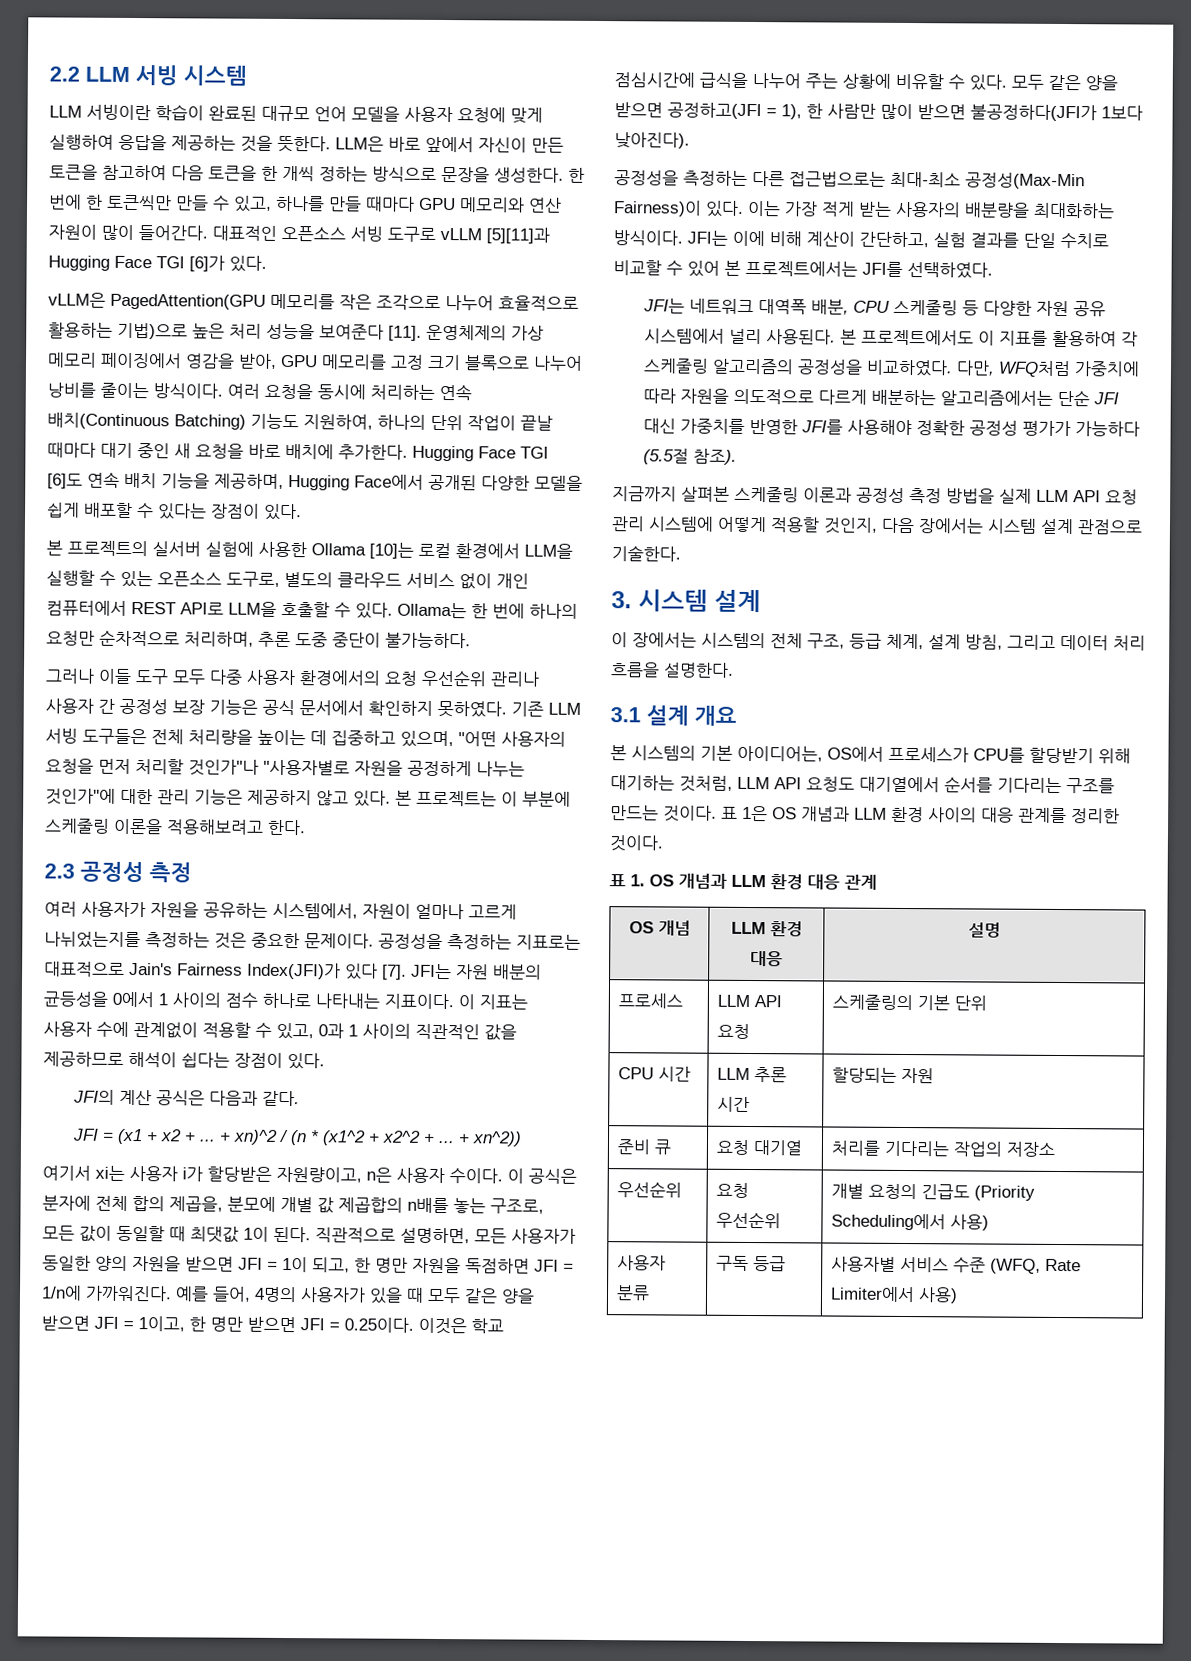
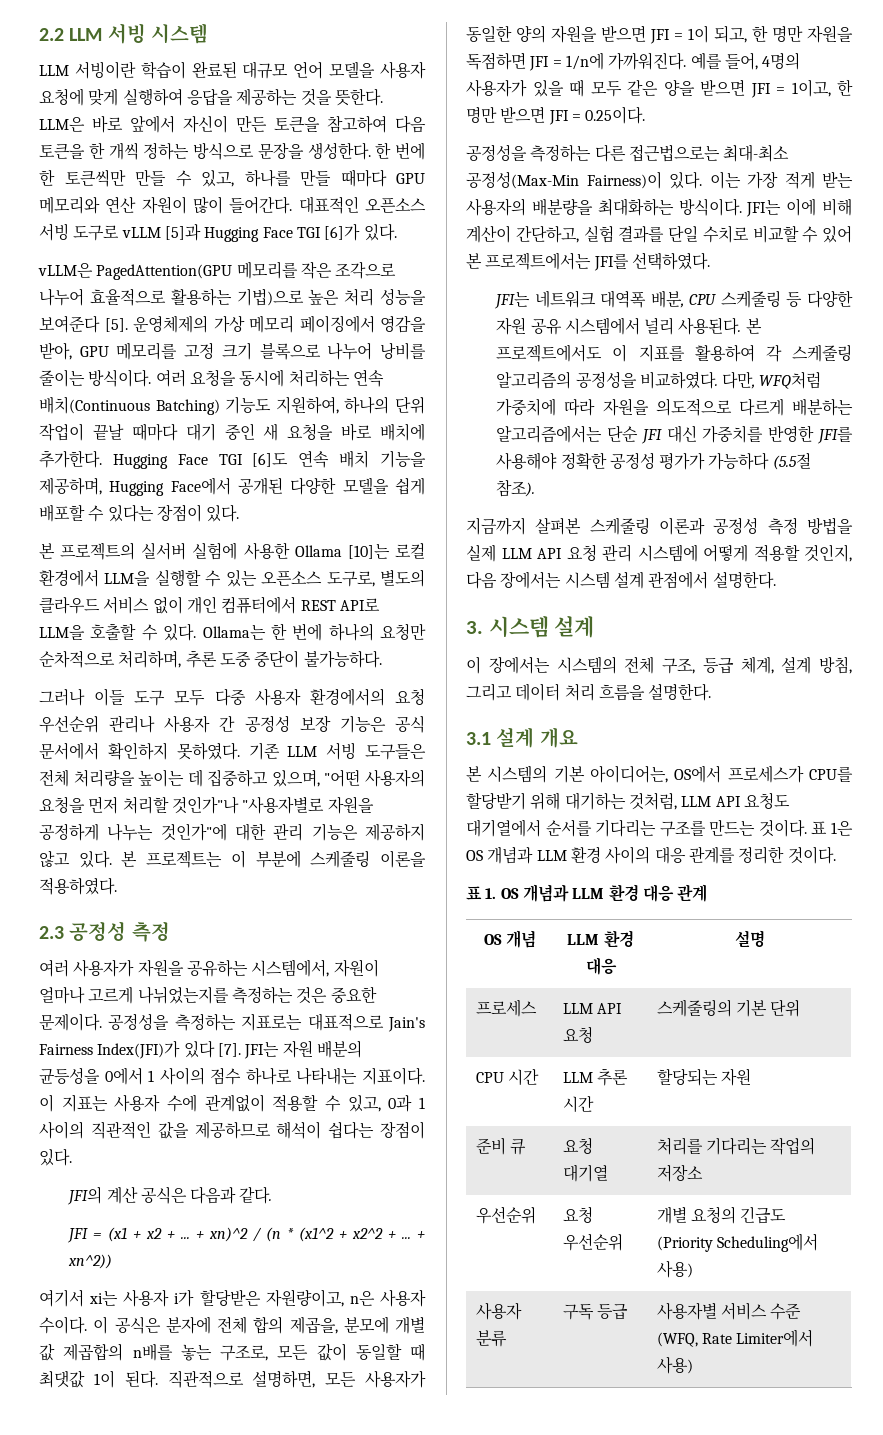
[486,227,550,244] [5][11]과 -> [164,224,201,241] [5]과
[388,325,422,341] [11]. -> [104,318,128,332] [5].
[166,819,306,836] 적용해보려고 한다. -> [39,877,117,895] 적용하였다.
[418,1317,504,1335] [614,72,1118,91] [614,102,1143,122] [614,132,690,149] 이것은 학교 점심시간에 급식을 나누어 주는 상황에 비유할 수 있다. 모두 같은 양을 받으면 공정하고(JFI = 1), 한 사람만 많이 받으면 불공정하다(JFI가 1보다 낮아진다). -> (646, 115) none
[1077,519,1143,535] [611,545,681,562] 관점으로 기술한다. -> [648,571,776,589] 관점에서 설명한다.

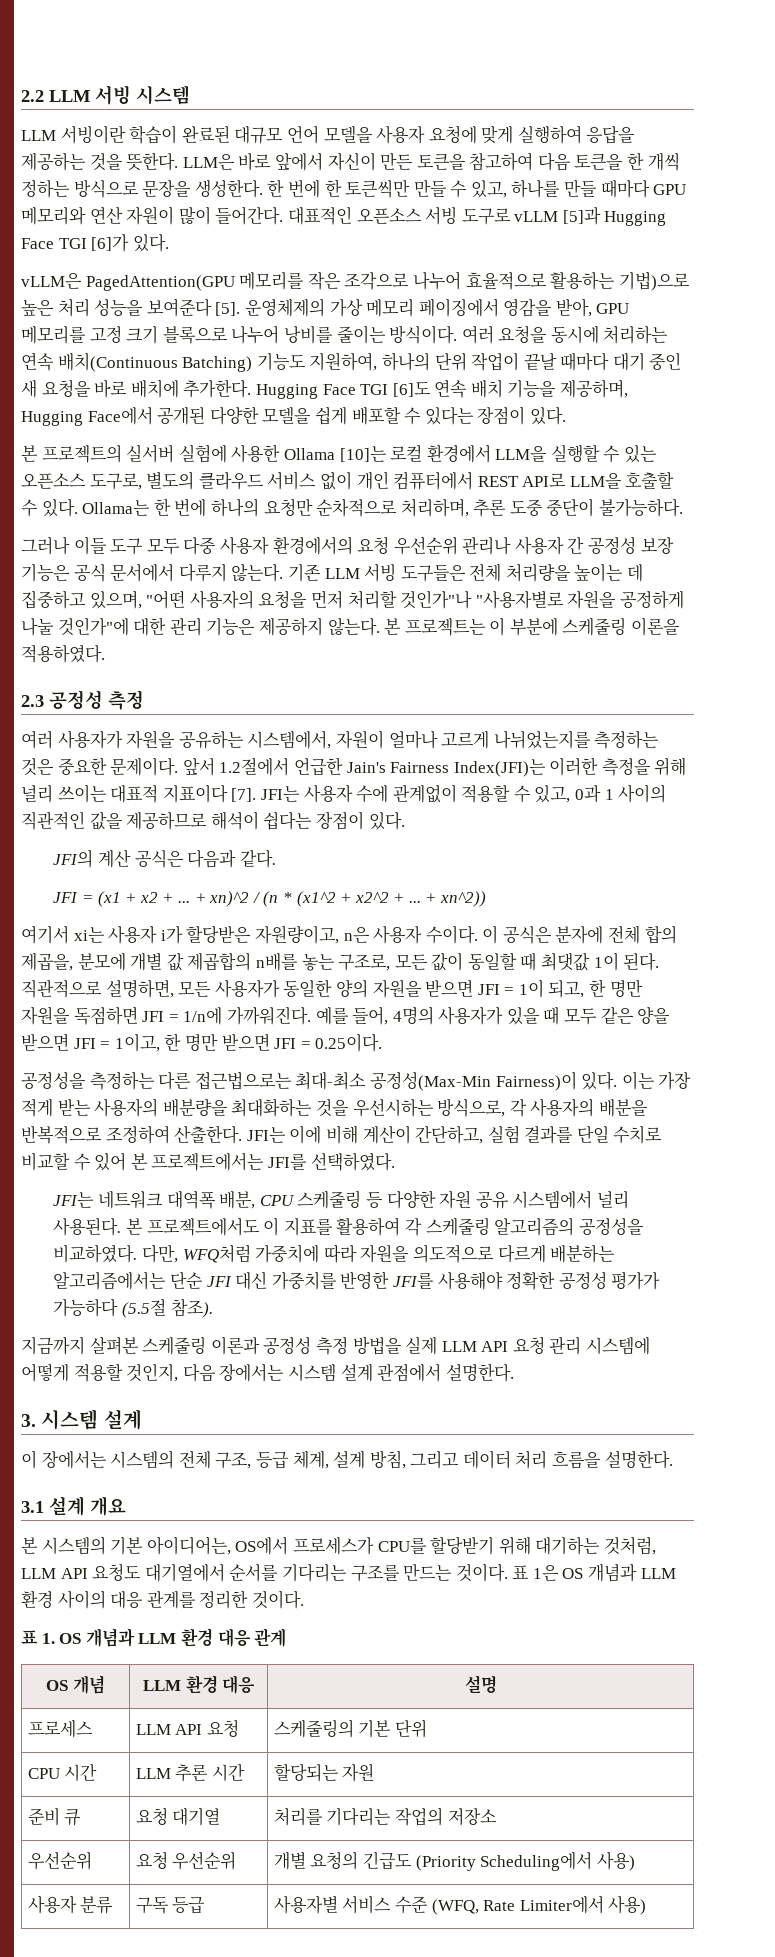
[107,742,240,760] 확인하지 못하였다. -> [178,563,284,582] 다루지 않는다.
[107,823,154,841] 나누는 -> [21,617,54,636] 나눌
[39,850,112,868] 않고 있다. -> [327,617,380,636] 않는다.
[108,1013,426,1032] [39,1040,362,1059] [39,1067,425,1085] [39,1094,108,1112] 공정성을 측정하는 지표로는 대표적으로 Jain's Fairness Index(JFI)가 있다 [7]. JFI는 자원 배분의 균등성을 0에서 1 사이의 점수 하나로 나타내는 지표이다. 이 지표는 -> [182,757,687,777] [21,784,300,803] 앞서 1.2절에서 언급한 Jain's Fairness Index(JFI)는 이러한 측정을 위해 널리 쓰이는 대표적 지표이다 [7]. JFI는
[678,198,742,216] 방식이다. -> [315,1098,648,1117] [21,1125,243,1144] 것을 우선시하는 방식으로, 각 사용자의 배분을 반복적으로 조정하여 산출한다.

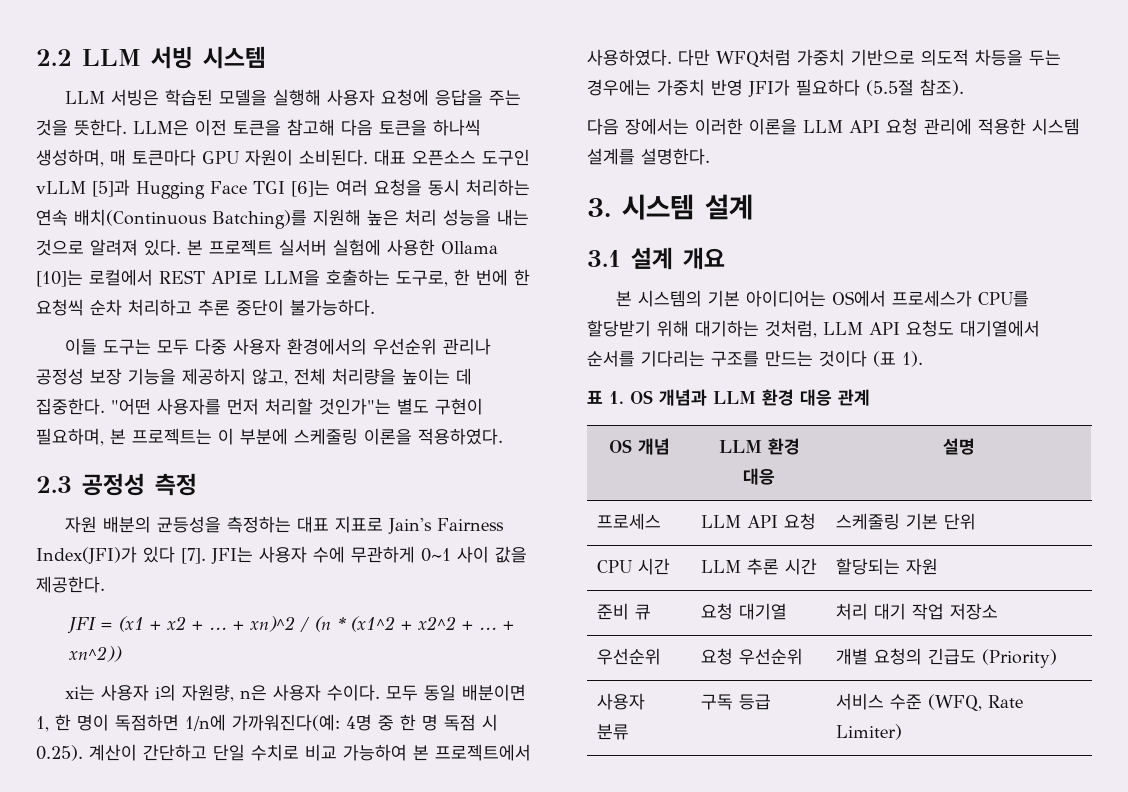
[60,125,636,144] [21,152,680,171] [21,179,687,198] [21,206,511,225] 서빙이란 학습이 완료된 대규모 언어 모델을 사용자 요청에 맞게 실행하여 응답을 제공하는 것을 뜻한다. LLM은 바로 앞에서 자신이 만든 토큰을 참고하여 다음 토큰을 한 개씩 정하는 방식으로 문장을 생성한다. 한 번에 한 토큰씩만 만들 수 있고, 하나를 만들 때마다 GPU 메모리와 연산 자원이 많이 들어간다. 대표적인 오픈소스 서빙 도구로 -> [111,89,522,106] [36,119,481,136] [36,149,530,167] 서빙은 학습된 모델을 실행해 사용자 요청에 응답을 주는 것을 뜻한다. LLM은 이전 토큰을 참고해 다음 토큰을 하나씩 생성하며, 매 토큰마다 GPU 자원이 소비된다. 대표 오픈소스 도구인
[91,234,169,252] [21,271,690,291] [21,298,630,317] [21,325,669,344] [21,352,682,372] [21,379,629,399] [21,406,566,426] [21,444,122,463] [6]가 있다. // vLLM은 PagedAttention(GPU 메모리를 작은 조각으로 나누어 효율적으로 활용하는 기법)으로 높은 처리 성능을 보여준다 [5]. 운영체제의 가상 메모리 페이징에서 영감을 받아, GPU 메모리를 고정 크기 블록으로 나누어 낭비를 줄이는 방식이다. 여러 요청을 동시에 처리하는 연속 배치(Continuous Batching) 기능도 지원하여, 하나의 단위 작업이 끝날 때마다 대기 중인 새 요청을 바로 배치에 추가한다. Hugging Face TGI [6]도 연속 배치 기능을 제공하며, Hugging Face에서 공개된 다양한 모델을 쉽게 배포할 수 있다는 장점이 있다. // 본 프로젝트의 -> [291,179,530,197] [36,209,529,229] [36,239,273,256] [6]는 여러 요청을 동시 처리하는 연속 배치(Continuous Batching)를 지원해 높은 처리 성능을 내는 것으로 알려져 있다. 본 프로젝트
[390,444,658,463] [21,471,675,490] [21,498,543,517] 로컬 환경에서 LLM을 실행할 수 있는 오픈소스 도구로, 별도의 클라우드 서비스 없이 개인 컴퓨터에서 REST API로 LLM을 호출할 수 있다. Ollama는 한 번에 하나의 요청만 순차적으로 처리하며, 추론 도중 -> [89,269,530,287] [36,299,230,316] 로컬에서 REST API로 LLM을 호출하는 도구로, 한 번에 한 요청씩 순차 처리하고 추론
[21,536,144,555] 그러나 이들 도구 -> [65,338,152,355] 이들 도구는
[357,536,390,554] 요청 -> (368, 346) none
[514,536,674,555] [21,563,644,582] [21,590,684,609] [21,617,380,636] 사용자 간 공정성 보장 기능은 공식 문서에서 다루지 않는다. 기존 LLM 서빙 도구들은 전체 처리량을 높이는 데 집중하고 있으며, "어떤 사용자의 요청을 먼저 처리할 것인가"나 "사용자별로 자원을 공정하게 나눌 것인가"에 대한 관리 기능은 제공하지 않는다. -> [36,368,472,386] [36,398,483,415] [36,428,104,446] 공정성 보장 기능을 제공하지 않고, 전체 처리량을 높이는 데 집중한다. "어떤 사용자를 먼저 처리할 것인가"는 별도 구현이 필요하며,
[21,730,660,749] [21,757,687,777] [21,784,667,803] [21,811,405,830] [53,849,276,868] 여러 사용자가 자원을 공유하는 시스템에서, 자원이 얼마나 고르게 나뉘었는지를 측정하는 것은 중요한 문제이다. 앞서 1.2절에서 언급한 Jain's Fairness Index(JFI)는 이러한 측정을 위해 널리 쓰이는 대표적 지표이다 [7]. JFI는 사용자 수에 관계없이 적용할 수 있고, 0과 1 사이의 직관적인 값을 제공하므로 해석이 쉽다는 장점이 있다. // JFI의 계산 공식은 다음과 같다. -> [65,516,505,534] [36,546,528,564] [36,576,105,593] 자원 배분의 균등성을 측정하는 대표 지표로 Jain's Fairness Index(JFI)가 있다 [7]. JFI는 사용자 수에 무관하게 0~1 사이 값을 제공한다.
[21,925,69,944] 여기서 -> (123, 654) none
[160,925,677,944] [21,952,660,971] [21,979,643,998] [21,1006,671,1025] [21,1033,383,1052] [21,1071,692,1091] [21,1098,648,1117] [21,1125,663,1144] [21,1152,395,1171] [53,1190,629,1209] [53,1217,644,1236] [53,1244,616,1263] [53,1271,661,1290] [53,1298,213,1318] [21,1336,651,1355] [21,1363,514,1382] [21,1409,142,1430] [21,1450,673,1469] i가 할당받은 자원량이고, n은 사용자 수이다. 이 공식은 분자에 전체 합의 제곱을, 분모에 개별 값 제곱합의 n배를 놓는 구조로, 모든 값이 동일할 때 최댓값 1이 된다. 직관적으로 설명하면, 모든 사용자가 동일한 양의 자원을 받으면 JFI = 1이 되고, 한 명만 자원을 독점하면 JFI = 1/n에 가까워진다. 예를 들어, 4명의 사용자가 있을 때 모두 같은 양을 받으면 JFI = 1이고, 한 명만 받으면 JFI = 0.25이다. // 공정성을 측정하는 다른 접근법으로는 최대-최소 공정성(Max-Min Fairness)이 있다. 이는 가장 적게 받는 사용자의 배분량을 최대화하는 것을 우선시하는 방식으로, 각 사용자의 배분을 반복적으로 조정하여 산출한다. JFI는 이에 비해 계산이 간단하고, 실험 결과를 단일 수치로 비교할 수 있어 본 프로젝트에서는 JFI를 선택하였다. // JFI는 네트워크 대역폭 배분, CPU 스케줄링 등 다양한 자원 공유 시스템에서 널리 사용된다. 본 프로젝트에서도 이 지표를 활용하여 각 스케줄링 알고리즘의 공정성을 비교하였다. 다만, WFQ처럼 가중치에 따라 자원을 의도적으로 다르게 배분하는 알고리즘에서는 단순 JFI 대신 가중치를 반영한 JFI를 사용해야 정확한 공정성 평가가 가능하다 (5.5절 참조). // 지금까지 살펴본 스케줄링 이론과 공정성 측정 방법을 실제 LLM API 요청 관리 시스템에 어떻게 적용할 것인지, 다음 장에서는 시스템 설계 관점에서 설명한다. // 3. 시스템 설계 // 이 장에서는 시스템의 전체 구조, 등급 체계, 설계 방침, 그리고 데이터 처리 흐름을 설명한다. -> [155,684,527,702] [36,714,498,732] [36,744,531,761] [587,49,1061,68] [587,79,964,97] [587,118,1080,135] [587,148,710,165] [587,194,753,220] i의 자원량, n은 사용자 수이다. 모두 동일 배분이면 1, 한 명이 독점하면 1/n에 가까워진다(예: 4명 중 한 명 독점 시 0.25). 계산이 간단하고 단일 수치로 비교 가능하여 본 프로젝트에서 사용하였다. 다만 WFQ처럼 가중치 기반으로 의도적 차등을 두는 경우에는 가중치 반영 JFI가 필요하다 (5.5절 참조). // 다음 장에서는 이러한 이론을 LLM API 요청 관리에 적용한 시스템 설계를 설명한다. // 3. 시스템 설계
[146,1536,231,1555] 아이디어는, -> [746,290,827,307] 아이디어는
[455,1563,676,1582] [21,1590,304,1609] 것이다. 표 1은 OS 개념과 LLM 환경 사이의 대응 관계를 정리한 것이다. -> [819,350,923,367] 것이다 (표 1).
[273,1719,354,1738] 스케줄링의 -> [835,513,900,530] 스케줄링
[273,1807,444,1826] 처리를 기다리는 작업의 -> [835,603,944,620] 처리 대기 작업
[415,1851,635,1871] (Priority Scheduling에서 사용) -> [981,649,1057,668] (Priority)
[273,1895,338,1914] 사용자별 -> (771, 702) none
[519,1895,647,1915] Limiter에서 사용) -> [835,724,902,740] Limiter)

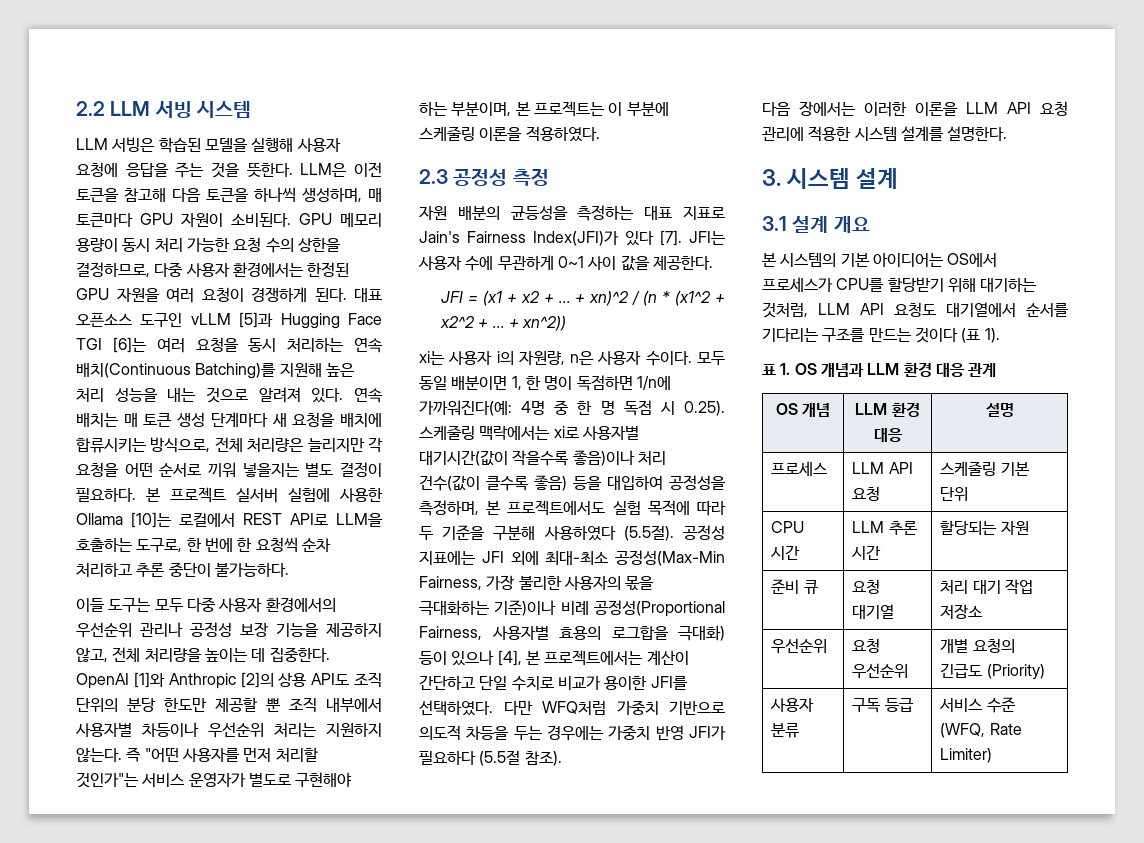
(368, 157) none -> [299,213,382,227] [76,237,341,253] [76,262,350,277] [76,287,347,303] GPU 메모리 용량이 동시 처리 가능한 요청 수의 상한을 결정하므로, 다중 사용자 환경에서는 한정된 GPU 자원을 여러 요청이 경쟁하게 된다.
(181, 247) none -> [353,388,383,403] [76,412,383,427] [76,437,383,453] [76,462,382,478] [76,487,136,502] 연속 배치는 매 토큰 생성 단계마다 새 요청을 배치에 합류시키는 방식으로, 전체 처리량은 늘리지만 각 요청을 어떤 순서로 끼워 넣을지는 별도 결정이 필요하다.
(105, 406) none -> [76,672,382,689] [76,697,382,713] [75,722,382,738] [76,747,142,762] OpenAI [1]와 Anthropic [2]의 상용 API도 조직 단위의 분당 한도만 제공할 뿐 조직 내부에서 사용자별 차등이나 우선순위 처리는 지원하지 않는다. 즉
[397,398,483,415] [36,428,104,446] 별도 구현이 필요하며, -> [141,772,353,787] [419,101,512,116] 서비스 운영자가 별도로 구현해야 하는 부분이며,
[89,744,531,761] [587,49,672,66] 계산이 간단하고 단일 수치로 비교 가능하여 본 프로젝트에서 사용하였다. -> [419,425,639,440] [419,450,666,466] [419,475,726,491] [419,500,726,516] [419,525,725,541] [419,550,725,566] [419,575,655,591] [419,600,725,617] [419,625,725,641] [419,650,689,666] [419,675,688,691] [419,700,493,716] 스케줄링 맥락에서는 xi로 사용자별 대기시간(값이 작을수록 좋음)이나 처리 건수(값이 클수록 좋음) 등을 대입하여 공정성을 측정하며, 본 프로젝트에서도 실험 목적에 따라 두 기준을 구분해 사용하였다 (5.5절). 공정성 지표에는 JFI 외에 최대-최소 공정성(Max-Min Fairness, 가장 불리한 사용자의 몫을 극대화하는 기준)이나 비례 공정성(Proportional Fairness, 사용자별 효용의 로그합을 극대화) 등이 있으나 [4], 본 프로젝트에서는 계산이 간단하고 단일 수치로 비교가 용이한 JFI를 선택하였다.

